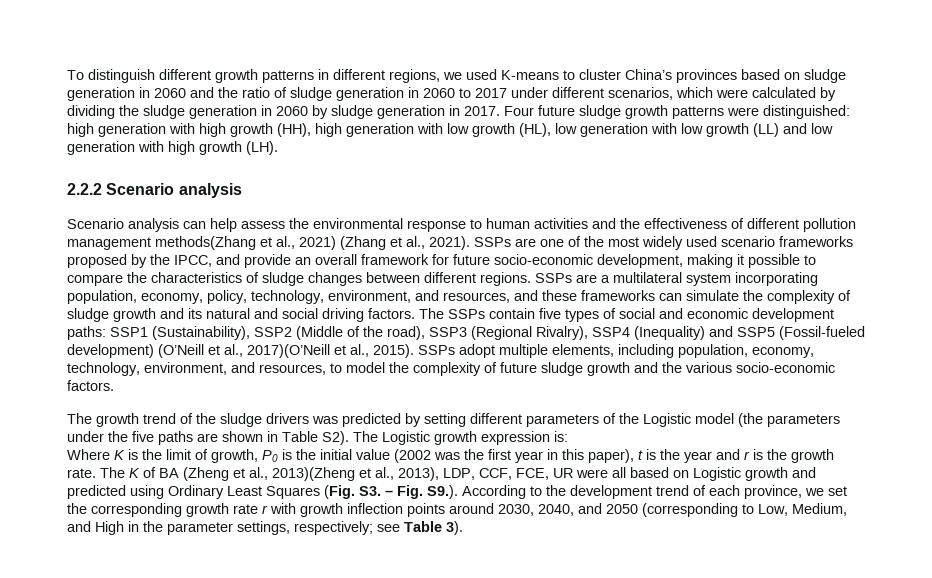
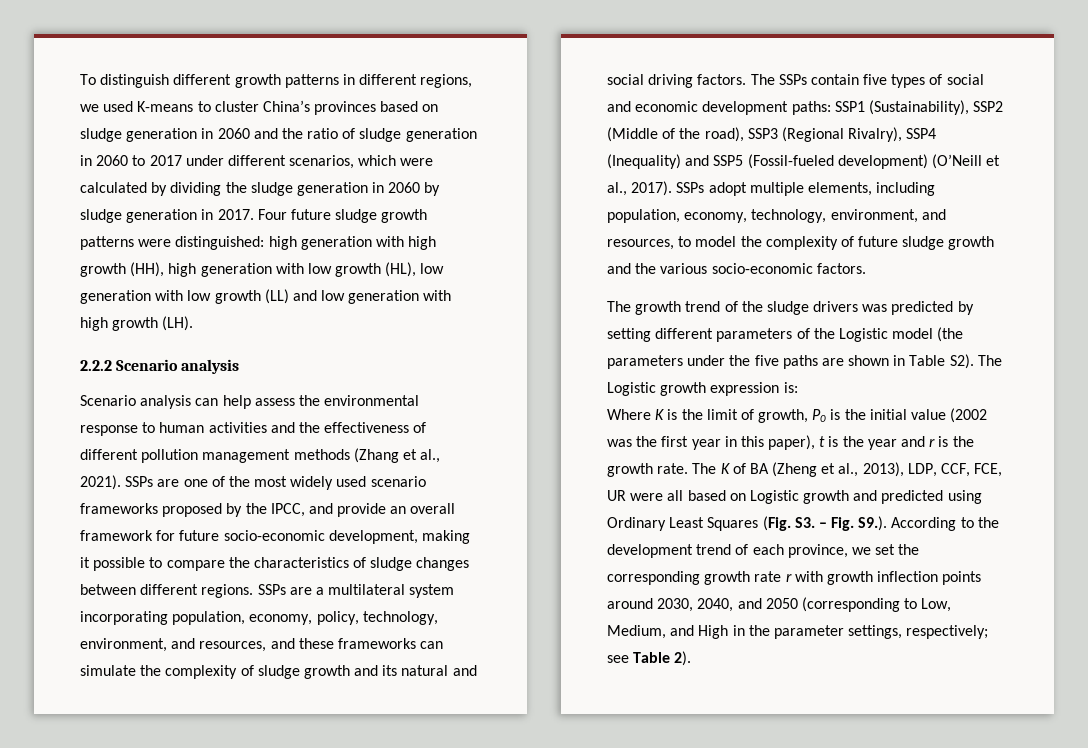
[155,236,336,250] methods(Zhang et al., 2021) -> [293,449,350,460] methods
[247,344,414,358] 2017)(O’Neill et al., 2015). -> [631,181,673,196] 2017).
[272,467,394,481] 2013)(Zheng et al., -> (859, 470) none
[446,521,463,535] 3). -> [674,651,692,666] 2).

